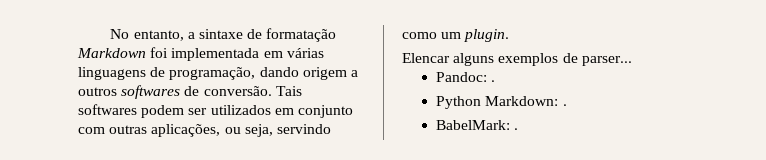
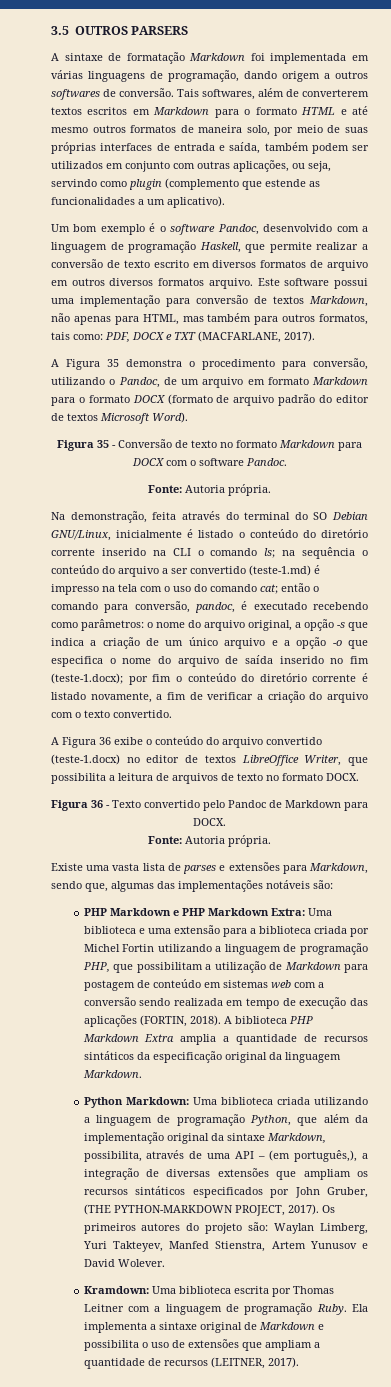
[110,29,195,41] No entanto, a -> [51,26,188,35] [51,53,59,61] 3.5 OUTROS PARSERS // A
[78,104,137,115] softwares -> [202,88,369,100] [51,106,369,118] [51,125,368,136] [51,142,309,154] softwares, além de converterem textos escritos em Markdown para o formato HTML e até mesmo outros formatos de maneira solo, por meio de suas próprias interfaces de entrada e saída, também
[441,29,510,42] [402,53,632,66] [436,72,496,82] [436,96,567,109] [436,120,519,130] um plugin. // Elencar alguns exemplos de parser... // Pandoc: . // Python Markdown: . // BabelMark: . -> [129,178,320,190] [51,196,225,208] [51,223,369,235] [51,241,368,253] [51,259,368,271] [51,278,369,289] [51,295,368,307] [51,313,368,325] [51,331,315,343] [51,358,368,370] [51,377,368,388] [51,394,369,406] [51,412,188,424] [57,439,362,451] [131,458,287,466] [148,484,271,496] [51,511,368,523] [51,529,368,541] [51,547,368,559] [51,565,320,577] [51,583,319,595] [51,601,369,613] [51,619,368,631] [51,637,369,649] [51,655,369,667] [51,673,368,685] [51,691,368,703] [51,710,172,718] [51,736,322,748] [51,754,369,766] [51,773,359,784] [51,800,368,811] [193,818,226,826] [148,835,271,847] [51,862,369,874] [51,880,333,892] [83,908,332,916] [83,925,369,937] [83,943,368,955] [82,961,368,973] [83,979,324,991] [83,997,368,1009] [83,1015,313,1027] [82,1034,368,1045] [83,1051,341,1063] [82,1070,142,1078] [83,1097,368,1108] [83,1114,368,1126] [83,1132,326,1144] [83,1150,368,1162] [83,1168,368,1180] [83,1186,368,1198] [83,1204,335,1216] [83,1222,368,1234] [82,1241,368,1252] [83,1259,165,1267] [83,1286,334,1297] [83,1303,368,1315] [83,1322,324,1333] [83,1339,320,1351] [83,1357,299,1369] plugin (complemento que estende as funcionalidades a um aplicativo). // Um bom exemplo é o software Pandoc, desenvolvido com a linguagem de programação Haskell, que permite realizar a conversão de texto escrito em diversos formatos de arquivo em outros diversos formatos arquivo. Este software possui uma implementação para conversão de textos Markdown, não apenas para HTML, mas também para outros formatos, tais como: PDF, DOCX e TXT (MACFARLANE, 2017). // A Figura 35 demonstra o procedimento para conversão, utilizando o Pandoc, de um arquivo em formato Markdown para o formato DOCX (formato de arquivo padrão do editor de textos Microsoft Word). // Figura 35 - Conversão de texto no formato Markdown para DOCX com o software Pandoc. // Fonte: Autoria própria. // Na demonstração, feita através do terminal do SO Debian GNU/Linux, inicialmente é listado o conteúdo do diretório corrente inserido na CLI o comando ls; na sequência o conteúdo do arquivo a ser convertido (teste-1.md) é impresso na tela com o uso do comando cat; então o comando para conversão, pandoc, é executado recebendo como parâmetros: o nome do arquivo original, a opção -s que indica a criação de um único arquivo e a opção -o que especifica o nome do arquivo de saída inserido no fim (teste-1.docx); por fim o conteúdo do diretório corrente é listado novamente, a fim de verificar a criação do arquivo com o texto convertido. // A Figura 36 exibe o conteúdo do arquivo convertido (teste-1.docx) no editor de textos LibreOffice Writer, que possibilita a leitura de arquivos de texto no formato DOCX. // Figura 36 - Texto convertido pelo Pandoc de Markdown para DOCX. // Fonte: Autoria própria. // Existe uma vasta lista de parses e extensões para Markdown, sendo que, algumas das implementações notáveis são: // PHP Markdown e PHP Markdown Extra: Uma biblioteca e uma extensão para a biblioteca criada por Michel Fortin utilizando a linguagem de programação PHP, que possibilitam a utilização de Markdown para postagem de conteúdo em sistemas web com a conversão sendo realizada em tempo de execução das aplicações (FORTIN, 2018). A biblioteca PHP Markdown Extra amplia a quantidade de recursos sintáticos da especificação original da linguagem Markdown. // Python Markdown: Uma biblioteca criada utilizando a linguagem de programação Python, que além da implementação original da sintaxe Markdown, possibilita, através de uma API – (em português,), a integração de diversas extensões que ampliam os recursos sintáticos especificados por John Gruber, (THE PYTHON-MARKDOWN PROJECT, 2017). Os primeiros autores do projeto são: Waylan Limberg, Yuri Takteyev, Manfed Stienstra, Artem Yunusov e David Wolever. // Kramdown: Uma biblioteca escrita por Thomas Leitner com a linguagem de programação Ruby. Ela implementa a sintaxe original de Markdown e possibilita o uso de extensões que ampliam a quantidade de recursos (LEITNER, 2017).

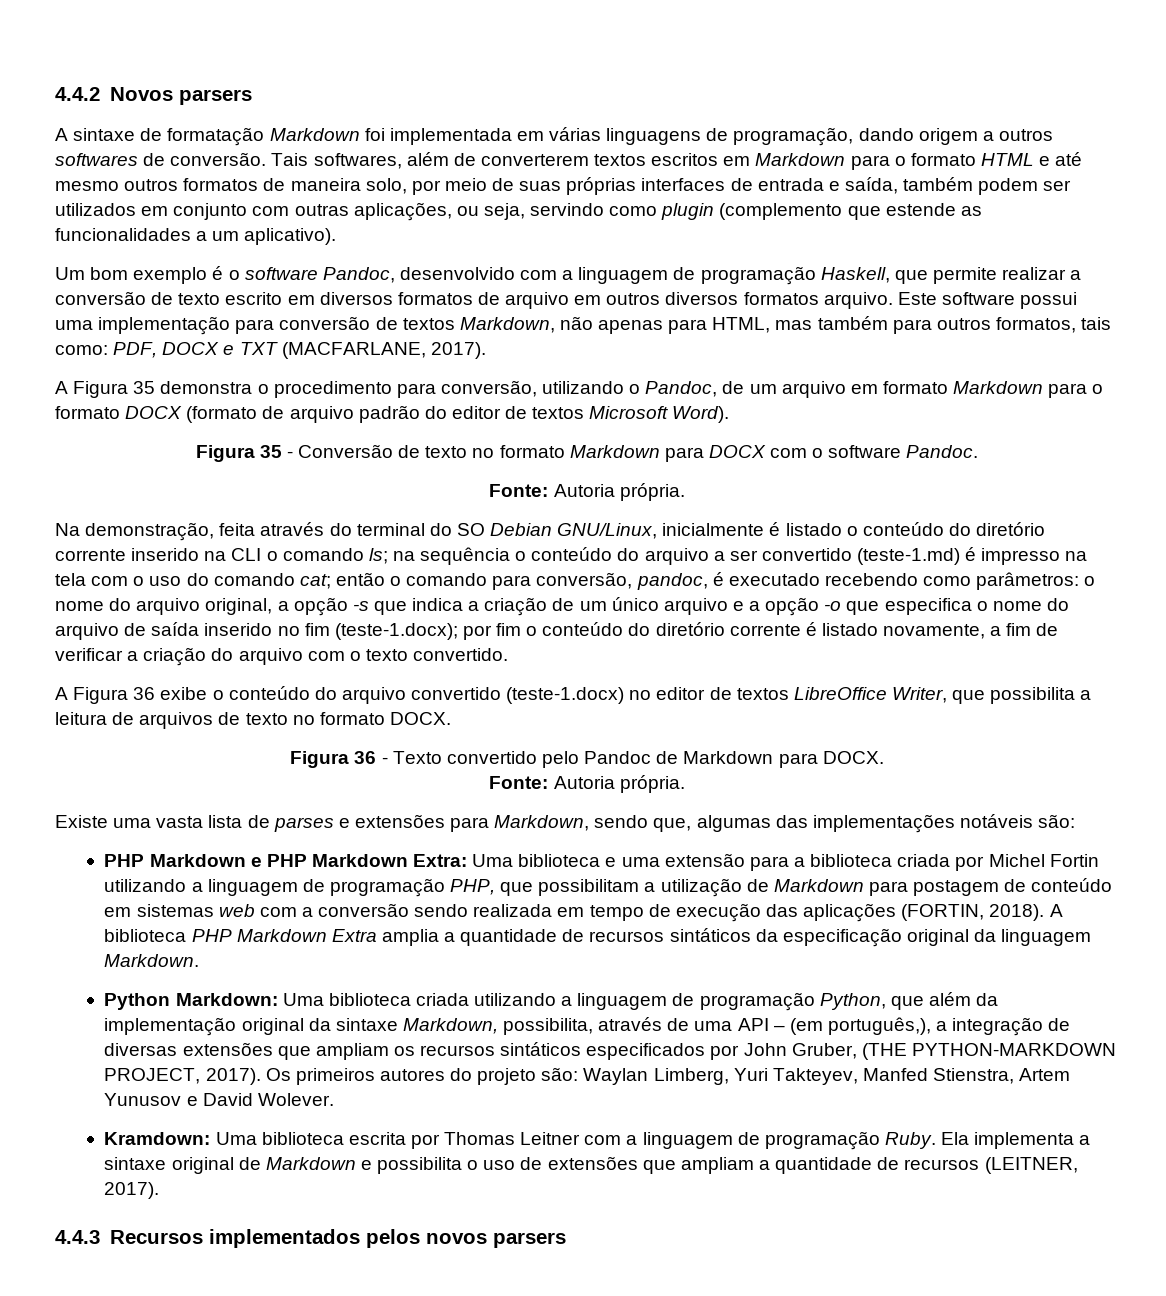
[51,26,188,35] 3.5 OUTROS PARSERS -> [55,87,252,105] 4.4.2 Novos parsers
(299, 1362) none -> [55,1229,566,1248] // 4.4.3 Recursos implementados pelos novos parsers

